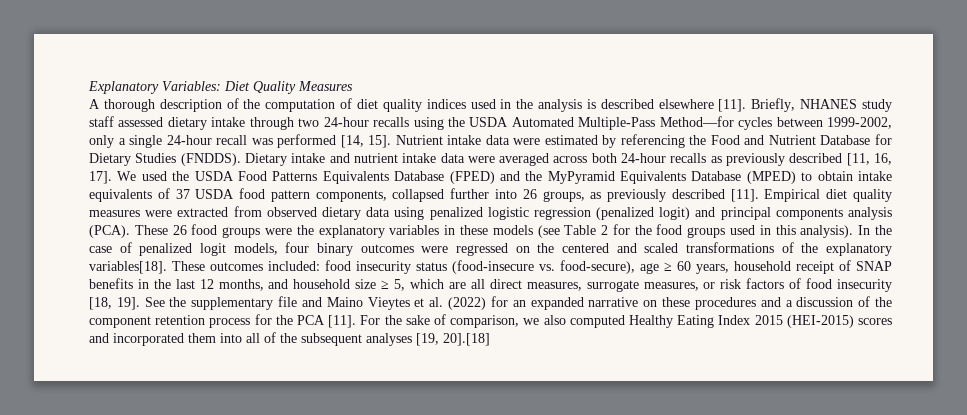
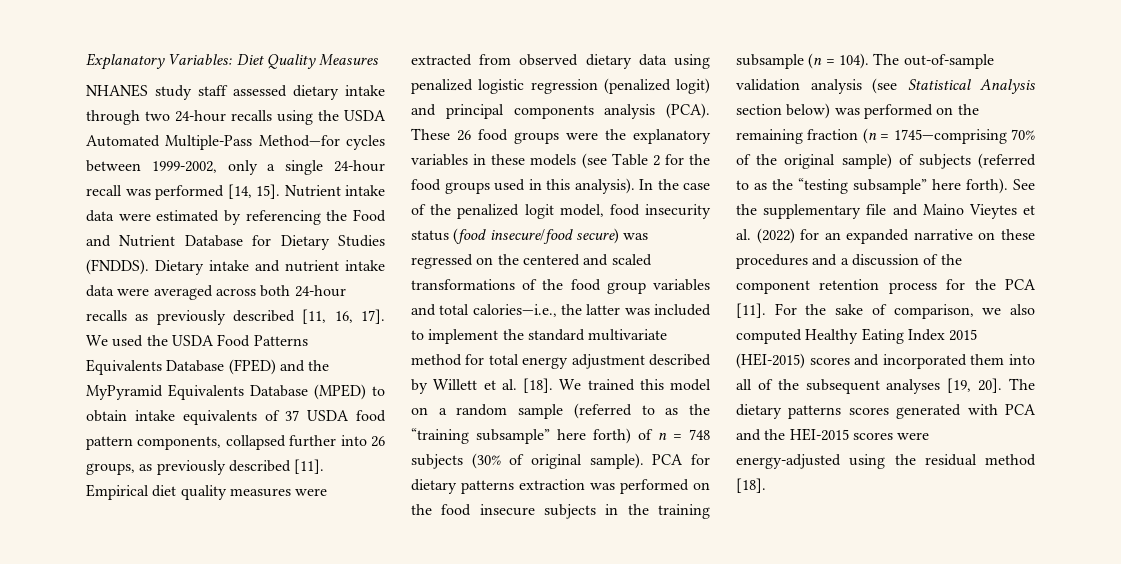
[89,98,796,112] A thorough description of the computation of diet quality indices used in the analysis is described elsewhere [11]. Briefly, -> (380, 60) none
(132, 247) none -> [430,204,452,215] the
[233,242,449,256] models, four binary outcomes were -> [559,204,711,219] [411,228,649,244] model, food insecurity status (food insecure/food secure) was
[825,243,892,256] [89,260,892,274] [89,278,893,292] [89,297,140,310] explanatory variables[18]. These outcomes included: food insecurity status (food-insecure vs. food-secure), age ≥ 60 years, household receipt of SNAP benefits in the last 12 months, and household size ≥ 5, which are all direct measures, surrogate measures, or risk factors of food insecurity [18, 19]. -> [570,279,710,294] [411,304,711,317] [411,329,668,344] [411,354,711,369] [411,378,711,394] [411,403,710,419] [411,428,710,444] [411,453,710,469] [411,479,710,494] [411,504,710,519] [736,53,994,69] [736,78,1036,94] [736,103,979,119] [736,128,1035,144] [736,153,1036,169] [736,178,1008,194] food group variables and total calories—i.e., the latter was included to implement the standard multivariate method for total energy adjustment described by Willett et al. [18]. We trained this model on a random sample (referred to as the “training subsample” here forth) of n = 748 subjects (30% of original sample). PCA for dietary patterns extraction was performed on the food insecure subjects in the training subsample (n = 104). The out-of-sample validation analysis (see Statistical Analysis section below) was performed on the remaining fraction (n = 1745—comprising 70% of the original sample) of subjects (referred to as the “testing subsample” here forth).
[443,333,490,346] 20].[18] -> [978,378,1035,393] [736,404,1036,419] [736,428,930,441] [736,454,1036,469] [736,478,766,493] 20]. The dietary patterns scores generated with PCA and the HEI-2015 scores were energy-adjusted using the residual method [18].

